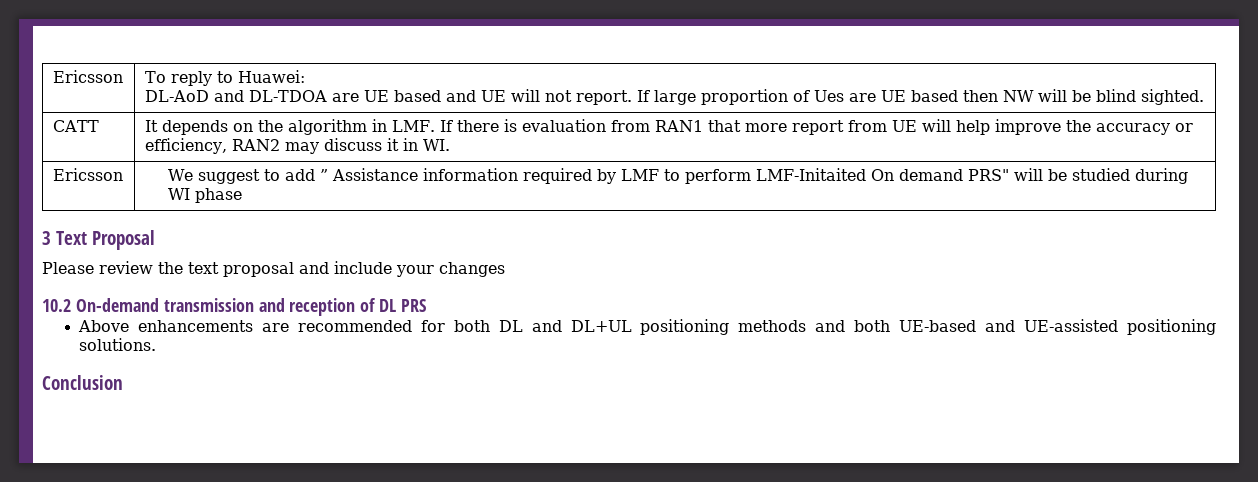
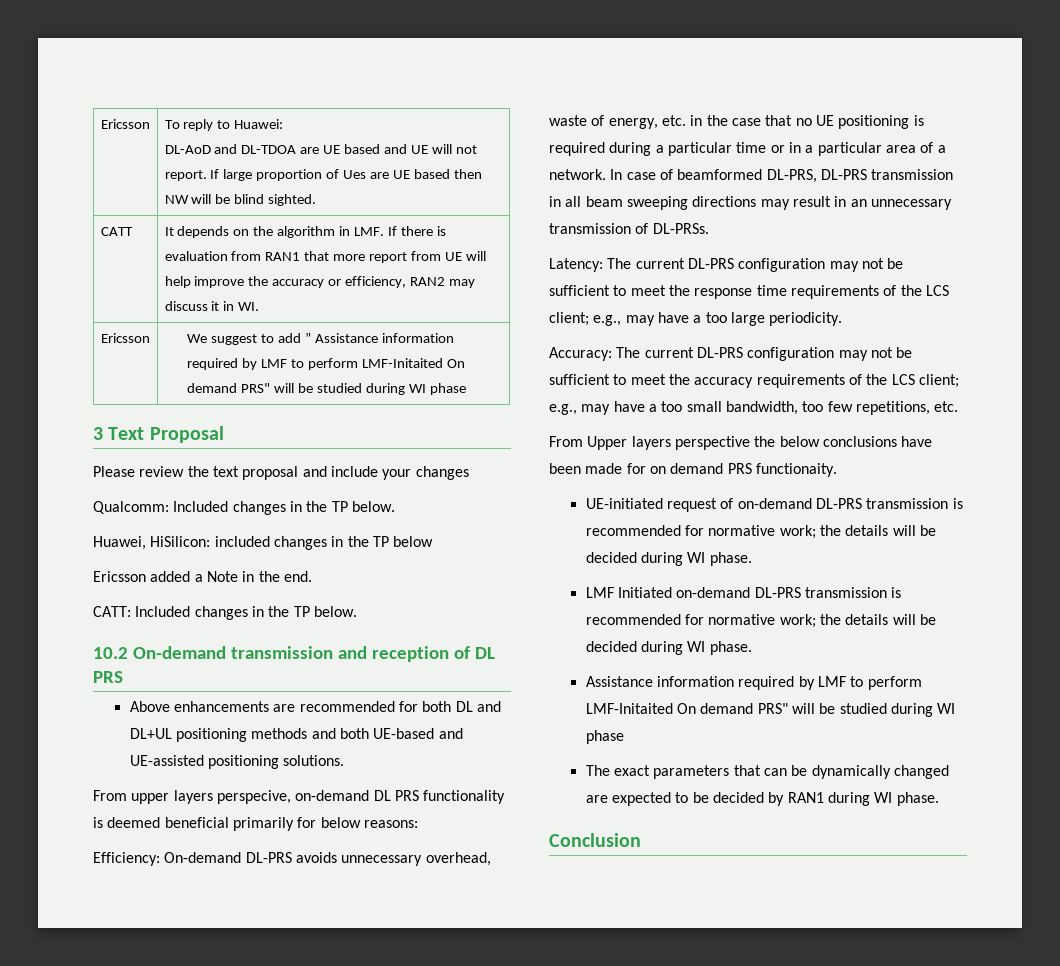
(505, 269) none -> [93,501,395,515] [93,536,434,550] [93,571,312,582] [93,606,357,620] // Qualcomm: Included changes in the TP below. // Huawei, HiSilicon: included changes in the TP below // Ericsson added a Note in the end. // CATT: Included changes in the TP below.
(157, 344) none -> [93,790,506,804] [93,817,418,831] [93,852,491,866] [549,115,924,129] [549,142,946,156] [549,169,954,183] [549,196,952,210] [549,223,709,234] [549,258,904,272] [549,285,949,299] [549,312,843,326] [549,347,913,361] [549,374,959,388] [549,401,959,415] [549,436,933,450] [549,463,837,477] [585,498,963,512] [585,525,936,539] [585,552,752,566] [585,587,902,598] [585,614,936,628] [585,641,752,655] [585,676,922,690] [585,703,956,717] [585,730,624,744] [585,765,949,779] [585,792,939,806] // From upper layers perspecive, on-demand DL PRS functionality is deemed beneficial primarily for below reasons: // Efficiency: On-demand DL-PRS avoids unnecessary overhead, waste of energy, etc. in the case that no UE positioning is required during a particular time or in a particular area of a network. In case of beamformed DL-PRS, DL-PRS transmission in all beam sweeping directions may result in an unnecessary transmission of DL-PRSs. // Latency: The current DL-PRS configuration may not be sufficient to meet the response time requirements of the LCS client; e.g., may have a too large periodicity. // Accuracy: The current DL-PRS configuration may not be sufficient to meet the accuracy requirements of the LCS client; e.g., may have a too small bandwidth, too few repetitions, etc. // From Upper layers perspective the below conclusions have been made for on demand PRS functionaity. // UE-initiated request of on-demand DL-PRS transmission is recommended for normative work; the details will be decided during WI phase. // LMF Initiated on-demand DL-PRS transmission is recommended for normative work; the details will be decided during WI phase. // Assistance information required by LMF to perform LMF-Initaited On demand PRS" will be studied during WI phase // The exact parameters that can be dynamically changed are expected to be decided by RAN1 during WI phase.

